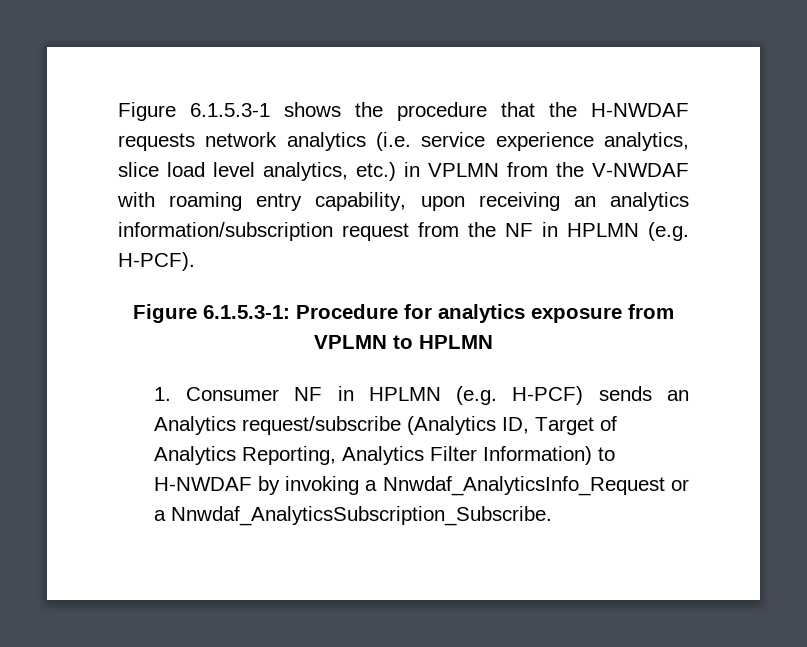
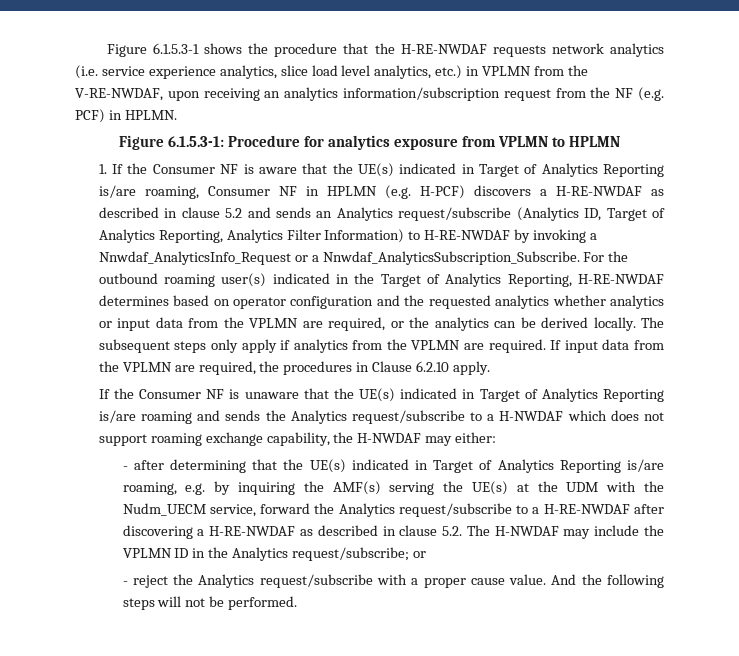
[591,103,689,117] H-NWDAF -> [400,44,487,54] H-RE-NWDAF
[592,163,689,177] [117,192,407,211] V-NWDAF with roaming entry capability, -> [75,88,163,101] V-RE-NWDAF,
[542,222,689,241] [118,252,195,271] in HPLMN (e.g. H-PCF). -> [638,87,664,101] [75,109,177,123] (e.g. PCF) in HPLMN.
(171, 394) none -> [112,163,664,177] [98,185,199,199] If the Consumer NF is aware that the UE(s) indicated in Target of Analytics Reporting is/are roaming,
(584, 395) none -> [473,185,665,196] [98,207,271,218] discovers a H-RE-NWDAF as described in clause 5.2 and
[153,477,252,491] H-NWDAF -> [424,230,511,240] H-RE-NWDAF
(552, 516) none -> [583,251,629,262] [98,273,664,287] [98,295,664,309] [98,317,664,331] [98,339,665,353] [98,361,491,375] [98,388,664,402] [98,410,664,424] [98,432,497,446] [122,459,664,473] [122,481,664,495] [122,503,665,517] [122,525,664,539] [122,547,427,561] [122,574,665,588] [122,596,298,610] For the outbound roaming user(s) indicated in the Target of Analytics Reporting, H-RE-NWDAF determines based on operator configuration and the requested analytics whether analytics or input data from the VPLMN are required, or the analytics can be derived locally. The subsequent steps only apply if analytics from the VPLMN are required. If input data from the VPLMN are required, the procedures in Clause 6.2.10 apply. // If the Consumer NF is unaware that the UE(s) indicated in Target of Analytics Reporting is/are roaming and sends the Analytics request/subscribe to a H-NWDAF which does not support roaming exchange capability, the H-NWDAF may either: // - after determining that the UE(s) indicated in Target of Analytics Reporting is/are roaming, e.g. by inquiring the AMF(s) serving the UE(s) at the UDM with the Nudm_UECM service, forward the Analytics request/subscribe to a H-RE-NWDAF after discovering a H-RE-NWDAF as described in clause 5.2. The H-NWDAF may include the VPLMN ID in the Analytics request/subscribe; or // - reject the Analytics request/subscribe with a proper cause value. And the following steps will not be performed.

